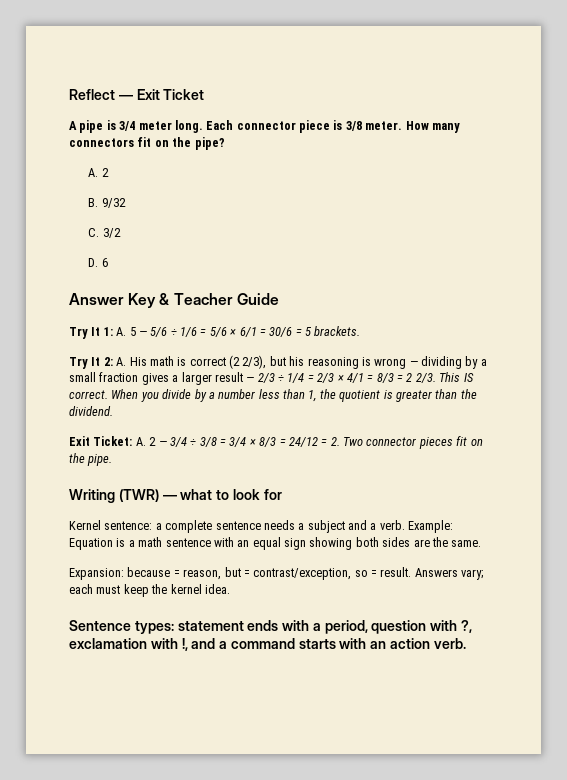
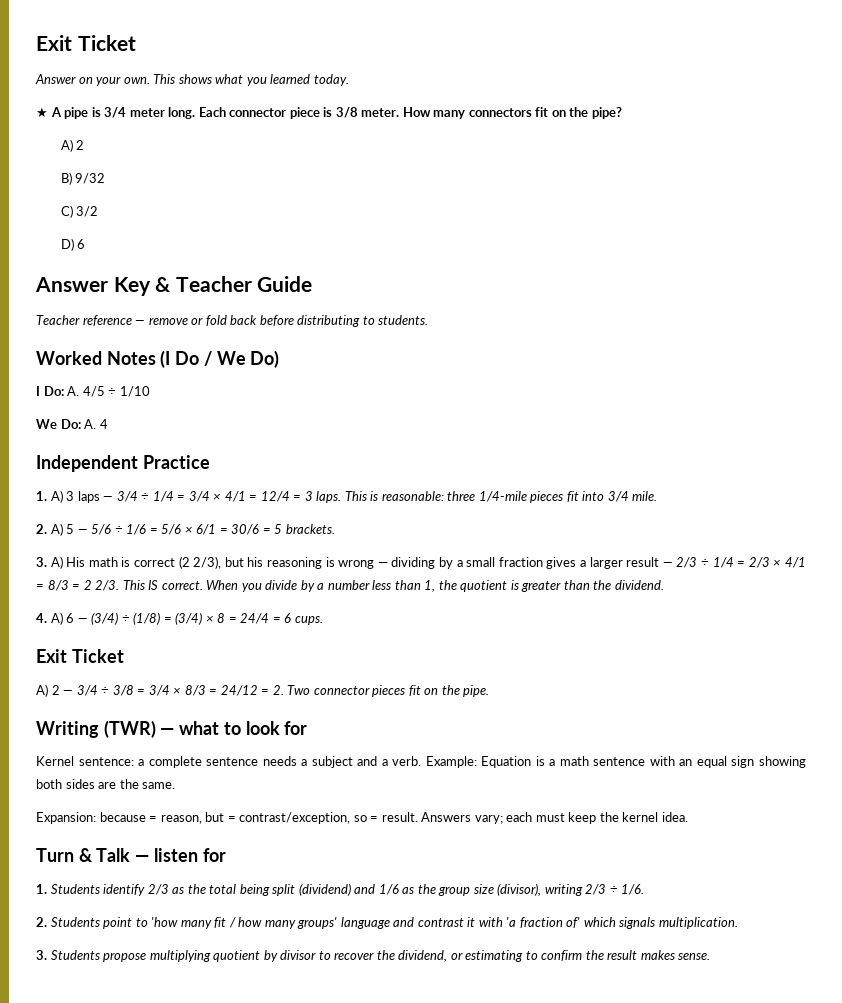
[69,89,205,100] Reflect — Exit Ticket // -> [36,35,136,51] [35,74,349,86] [36,107,48,118] Exit Ticket // Answer on your own. This shows what you learned today. // ★
[88,168,99,177] A. -> [60,139,73,152] A)
[88,198,99,207] B. -> [60,172,72,185] B)
[88,228,100,237] C. -> [60,205,73,218] C)
[88,258,99,267] D. -> [60,238,74,251] D)
[69,327,127,339] Try It 1: A. -> [36,315,429,327] [36,350,280,368] [36,386,150,397] [36,419,108,429] [36,455,210,472] [36,490,658,503] [36,523,63,536] Teacher reference — remove or fold back before distributing to students. // Worked Notes (I Do / We Do) // I Do: A. 4/5 ÷ 1/10 // We Do: A. 4 // Independent Practice // 1. A) 3 laps — 3/4 ÷ 1/4 = 3/4 × 4/1 = 12/4 = 3 laps. This is reasonable: three 1/4-mile pieces fit into 3/4 mile. // 2. A)
[69,357,127,369] Try It 2: A. -> [36,556,63,569] 3. A)
[69,436,146,446] // Exit Ticket: A. -> [36,612,323,625] [36,649,124,663] [36,684,48,697] // 4. A) 6 — (3/4) ÷ (1/8) = (3/4) × 8 = 24/4 = 6 cups. // Exit Ticket // A)
[69,620,473,634] [69,638,466,651] Sentence types: statement ends with a period, question with ?, exclamation with !, and a command starts with an action verb. -> [36,848,226,862] [36,883,645,896] [36,917,738,929] [36,950,711,962] Turn & Talk — listen for // 1. Students identify 2/3 as the total being split (dividend) and 1/6 as the group size (divisor), writing 2/3 ÷ 1/6. // 2. Students point to 'how many fit / how many groups' language and contrast it with 'a fraction of' which signals multiplication. // 3. Students propose multiplying quotient by divisor to recover the dividend, or estimating to confirm the result makes sense.

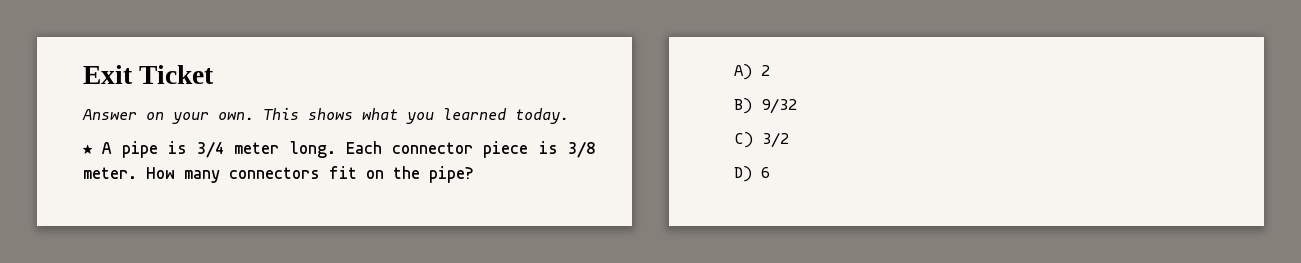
[35,276,313,296] [36,315,429,327] [36,350,280,368] [36,386,150,397] [36,419,108,429] [36,455,210,472] [36,490,658,503] [36,523,335,536] [36,556,807,569] [36,580,664,592] [36,612,323,625] [36,649,124,663] [36,684,490,697] [36,720,308,738] [36,756,806,768] [36,779,176,789] [36,812,688,824] [36,848,226,862] [36,883,645,896] [36,917,738,929] [36,950,711,962] // Answer Key & Teacher Guide // Teacher reference — remove or fold back before distributing to students. // Worked Notes (I Do / We Do) // I Do: A. 4/5 ÷ 1/10 // We Do: A. 4 // Independent Practice // 1. A) 3 laps — 3/4 ÷ 1/4 = 3/4 × 4/1 = 12/4 = 3 laps. This is reasonable: three 1/4-mile pieces fit into 3/4 mile. // 2. A) 5 — 5/6 ÷ 1/6 = 5/6 × 6/1 = 30/6 = 5 brackets. // 3. A) His math is correct (2 2/3), but his reasoning is wrong — dividing by a small fraction gives a larger result — 2/3 ÷ 1/4 = 2/3 × 4/1 = 8/3 = 2 2/3. This IS correct. When you divide by a number less than 1, the quotient is greater than the dividend. // 4. A) 6 — (3/4) ÷ (1/8) = (3/4) × 8 = 24/4 = 6 cups. // Exit Ticket // A) 2 — 3/4 ÷ 3/8 = 3/4 × 8/3 = 24/12 = 2. Two connector pieces fit on the pipe. // Writing (TWR) — what to look for // Kernel sentence: a complete sentence needs a subject and a verb. Example: Equation is a math sentence with an equal sign showing both sides are the same. // Expansion: because = reason, but = contrast/exception, so = result. Answers vary; each must keep the kernel idea. // Turn & Talk — listen for // 1. Students identify 2/3 as the total being split (dividend) and 1/6 as the group size (divisor), writing 2/3 ÷ 1/6. // 2. Students point to 'how many fit / how many groups' language and contrast it with 'a fraction of' which signals multiplication. // 3. Students propose multiplying quotient by divisor to recover the dividend, or estimating to confirm the result makes sense. -> (770, 172) none

